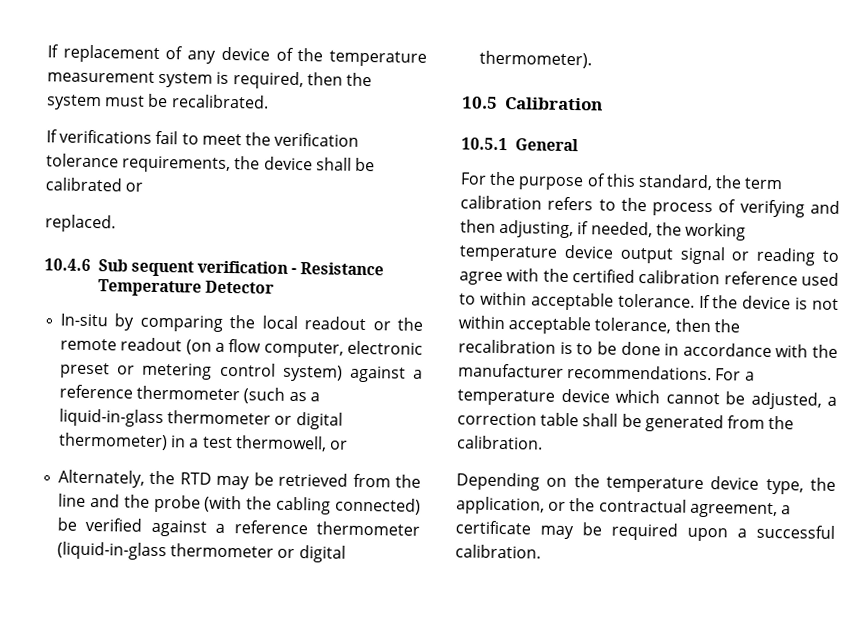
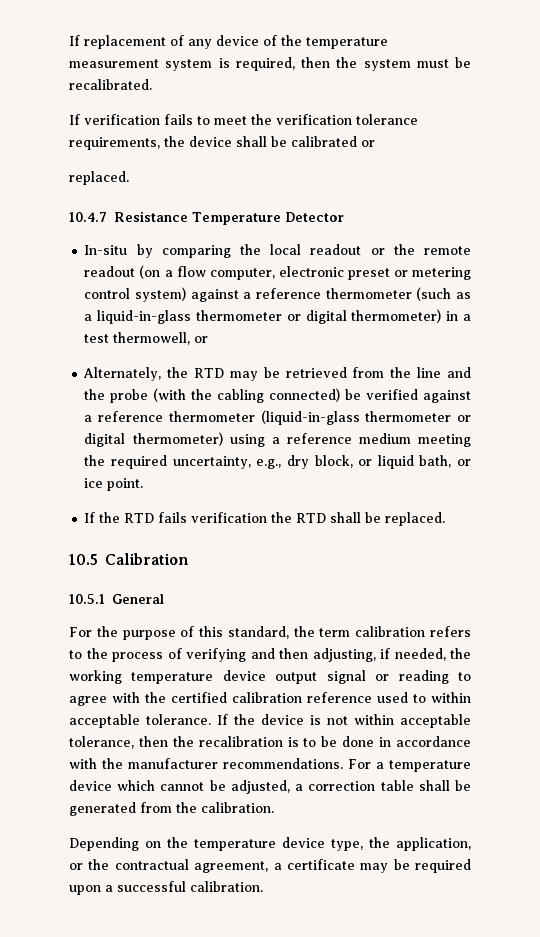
[59,129,179,145] verifications fail -> [84,114,193,125] verification fails
[44,258,298,277] 10.4.6 Sub sequent verification - -> [69,212,107,222] 10.4.7
[479,50,593,69] thermometer). -> [132,432,471,447] [84,455,471,469] [84,478,144,491] [84,512,446,526] thermometer) using a reference medium meeting the required uncertainty, e.g., dry block, or liquid bath, or ice point. // If the RTD fails verification the RTD shall be replaced.

